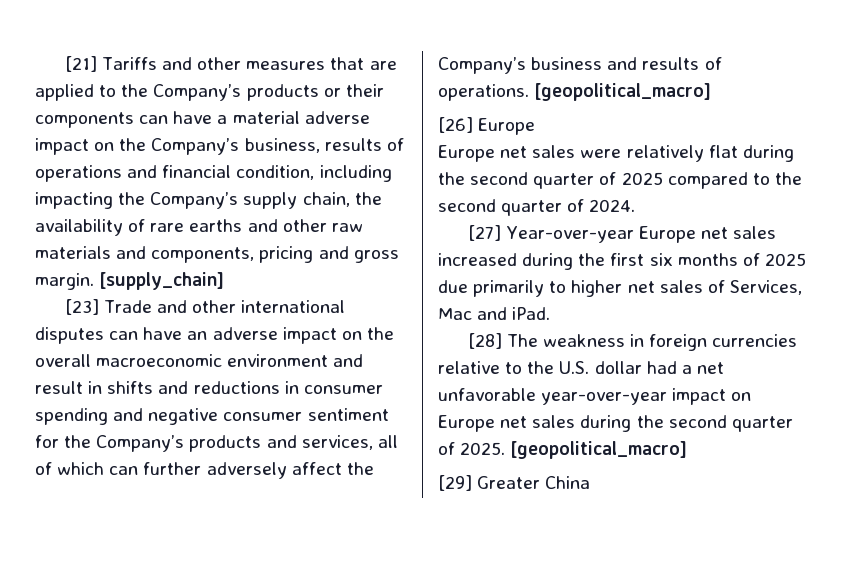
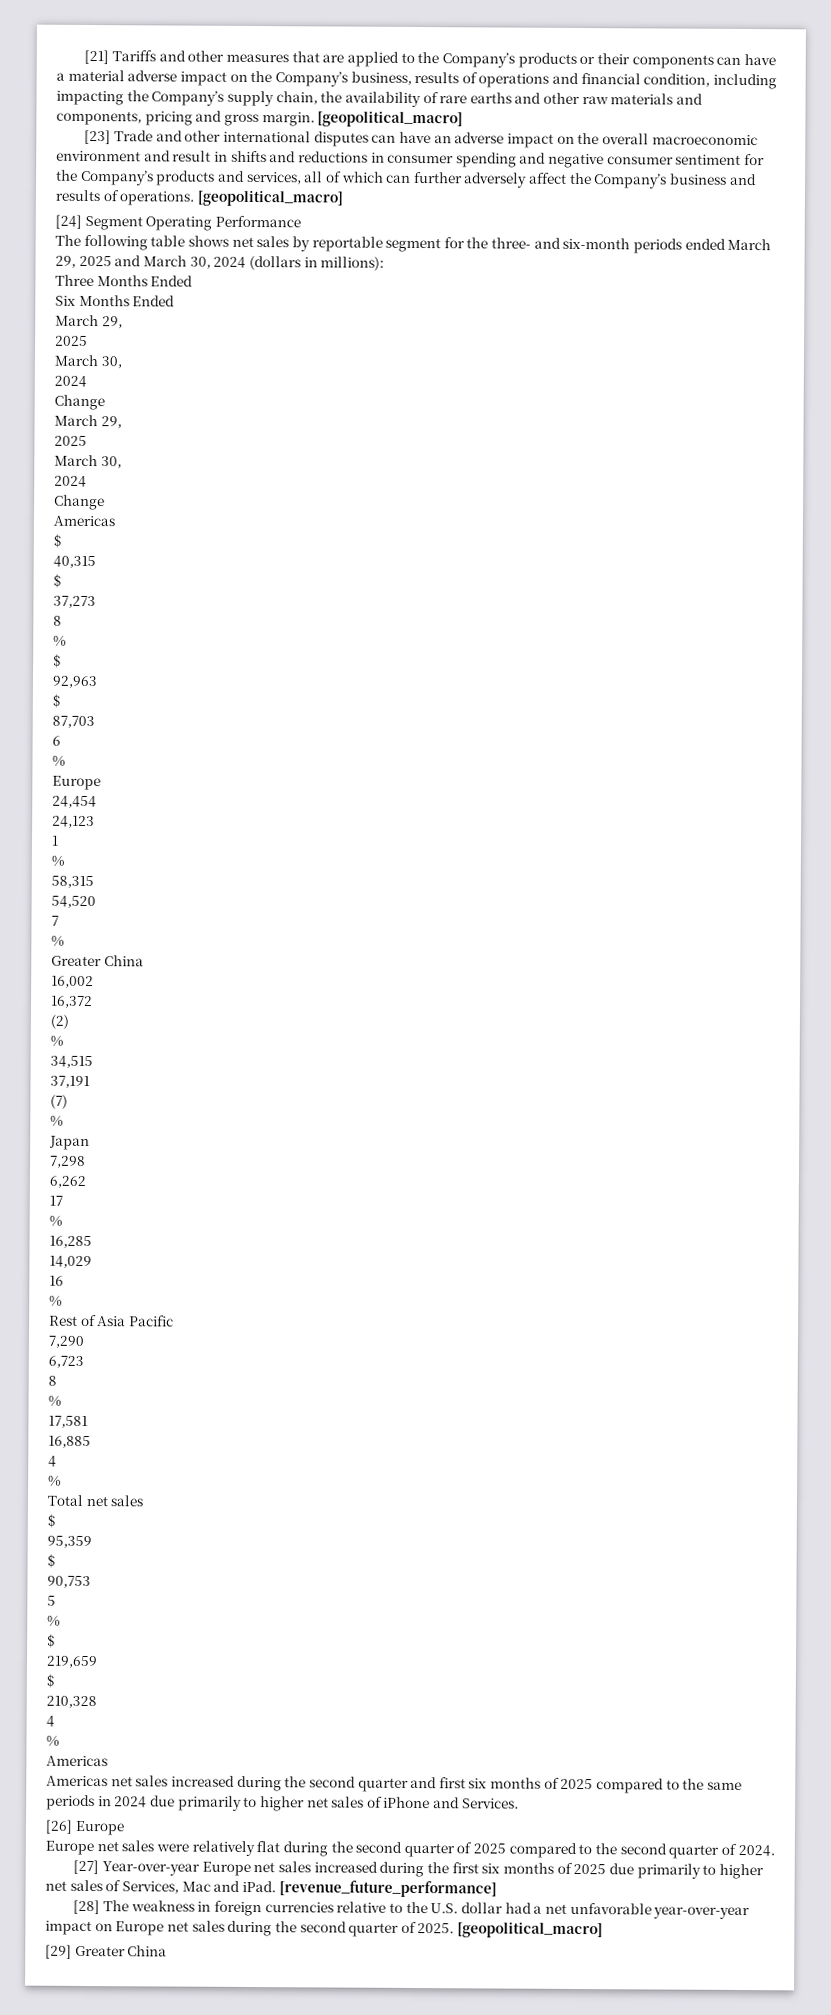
[99,272,225,290] [supply_chain] -> [317,111,464,128] [geopolitical_macro]
(712, 92) none -> [55,214,301,231] [55,234,772,254] [55,255,385,271] [55,274,194,287] [55,294,176,307] [55,314,123,329] [55,335,88,346] [54,354,122,369] [54,375,87,387] [54,394,105,411] [54,414,122,429] [54,435,87,446] [54,454,122,469] [54,475,87,487] [54,494,105,511] [53,515,115,527] [53,533,61,548] [53,555,96,569] [53,573,61,588] [53,595,96,609] [53,615,62,626] [53,635,66,647] [53,653,61,668] [52,675,98,689] [52,693,60,708] [52,715,95,729] [52,735,61,746] [52,755,65,767] [52,775,101,791] [52,795,97,809] [52,815,95,829] [51,835,59,846] [51,855,64,867] [51,875,94,889] [51,895,96,909] [51,915,59,926] [51,935,64,947] [51,955,144,967] [51,975,94,989] [50,995,93,1009] [50,1014,69,1029] [50,1035,63,1047] [50,1055,93,1069] [50,1075,90,1089] [50,1094,68,1109] [50,1115,63,1127] [49,1135,90,1151] [50,1155,86,1168] [49,1175,86,1188] [49,1195,63,1206] [49,1215,62,1227] [49,1235,92,1249] [49,1255,92,1269] [49,1275,64,1286] [49,1295,62,1307] [49,1314,174,1327] [48,1335,84,1348] [48,1355,84,1368] [48,1375,57,1386] [48,1395,61,1407] [48,1415,88,1429] [48,1435,91,1449] [48,1455,57,1467] [48,1475,61,1487] [47,1494,145,1507] [47,1513,55,1528] [47,1535,92,1549] [47,1553,55,1568] [47,1575,91,1589] [47,1595,56,1606] [47,1615,60,1627] [47,1633,55,1648] [46,1655,98,1669] [46,1673,54,1688] [46,1695,97,1709] [46,1715,55,1727] [46,1735,59,1747] [46,1755,108,1767] [46,1775,742,1794] [46,1794,519,1812] // [24] Segment Operating Performance // The following table shows net sales by reportable segment for the three- and six-month periods ended March 29, 2025 and March 30, 2024 (dollars in millions): // Three Months Ended // Six Months Ended // March 29, // 2025 // March 30, // 2024 // Change // March 29, // 2025 // March 30, // 2024 // Change // Americas // $ // 40,315 // $ // 37,273 // 8 // % // $ // 92,963 // $ // 87,703 // 6 // % // Europe // 24,454 // 24,123 // 1 // % // 58,315 // 54,520 // 7 // % // Greater China // 16,002 // 16,372 // (2) // % // 34,515 // 37,191 // (7) // % // Japan // 7,298 // 6,262 // 17 // % // 16,285 // 14,029 // 16 // % // Rest of Asia Pacific // 7,290 // 6,723 // 8 // % // 17,581 // 16,885 // 4 // % // Total net sales // $ // 95,359 // $ // 90,753 // 5 // % // $ // 219,659 // $ // 210,328 // 4 // % // Americas // Americas net sales increased during the second quarter and first six months of 2025 compared to the same periods in 2024 due primarily to higher net sales of iPhone and Services.
(551, 313) none -> [278,1880,497,1898] [revenue_future_performance]

